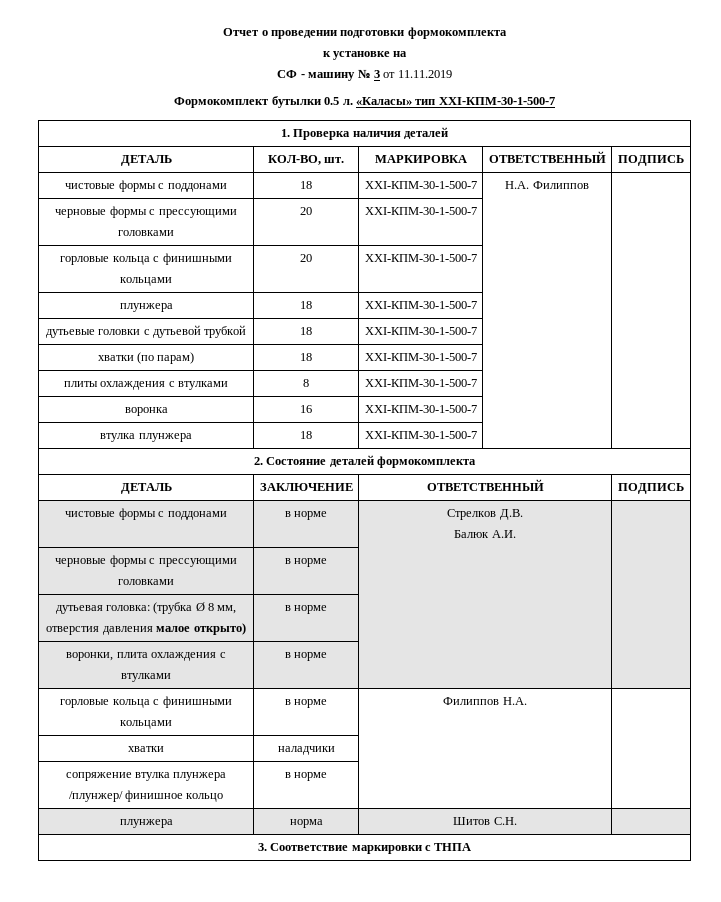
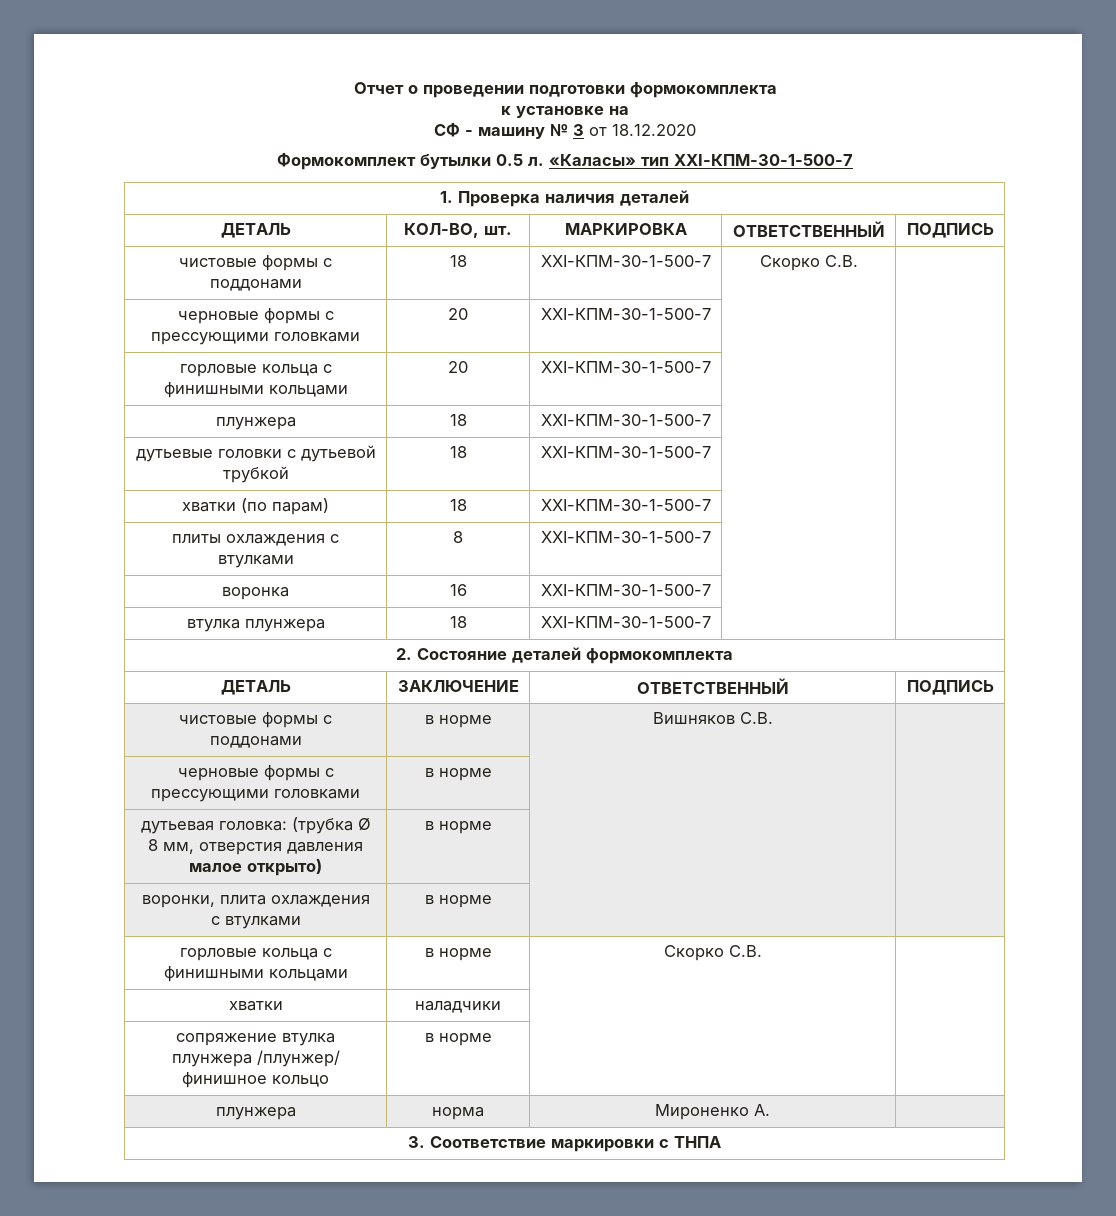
[397,70,452,78] 11.11.2019 -> [612,124,696,136] 18.12.2020
[505,181,589,189] Н.А. Филиппов -> [759,255,858,271] Скорко С.В.
[447,509,523,520] [454,530,516,538] Стрелков Д.В. // Балюк А.И. -> [652,712,773,724] Вишняков С.В.
[443,697,527,705] Филиппов Н.А. -> [663,945,762,961] Скорко С.В.
[453,817,517,825] Шитов С.Н. -> [655,1104,770,1120] Мироненко А.

